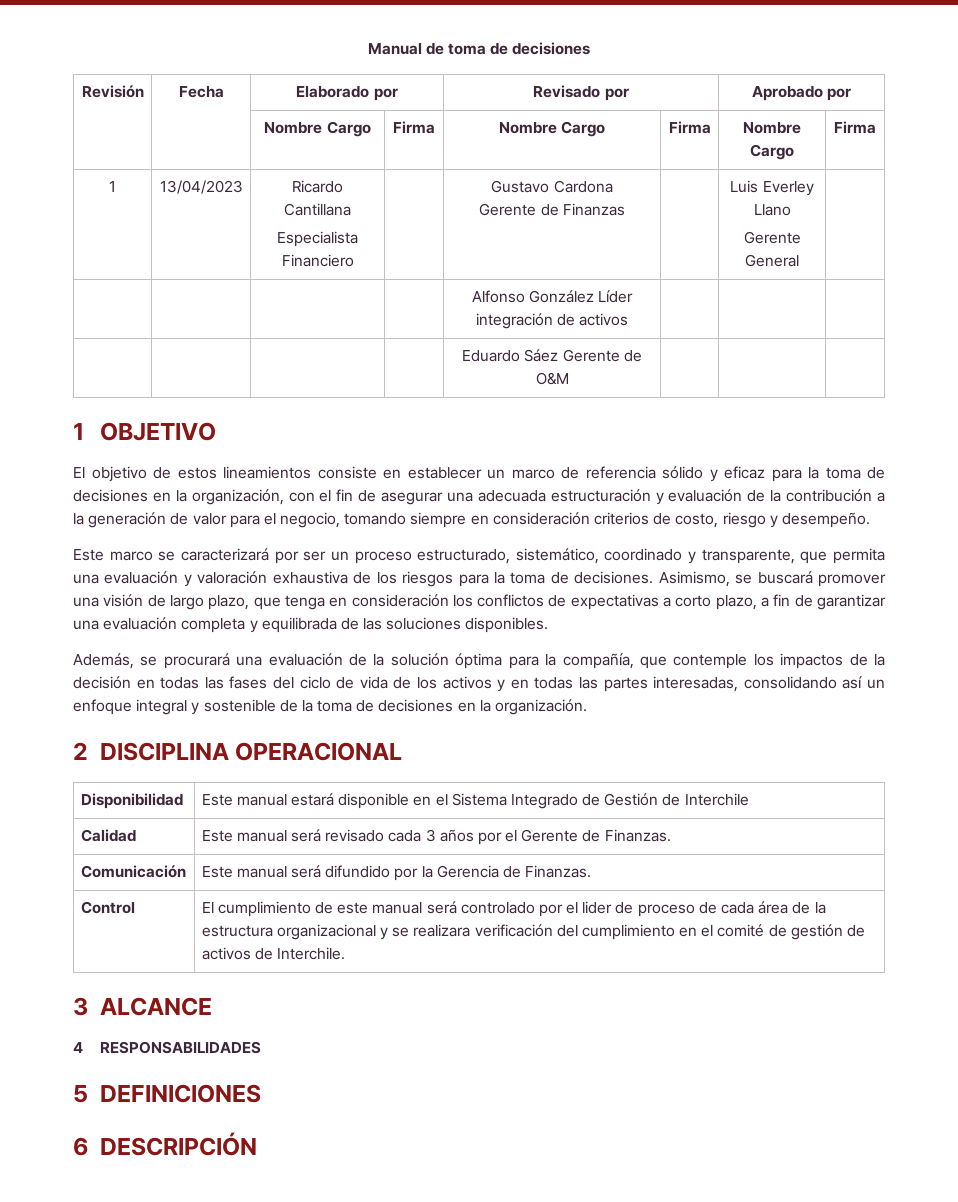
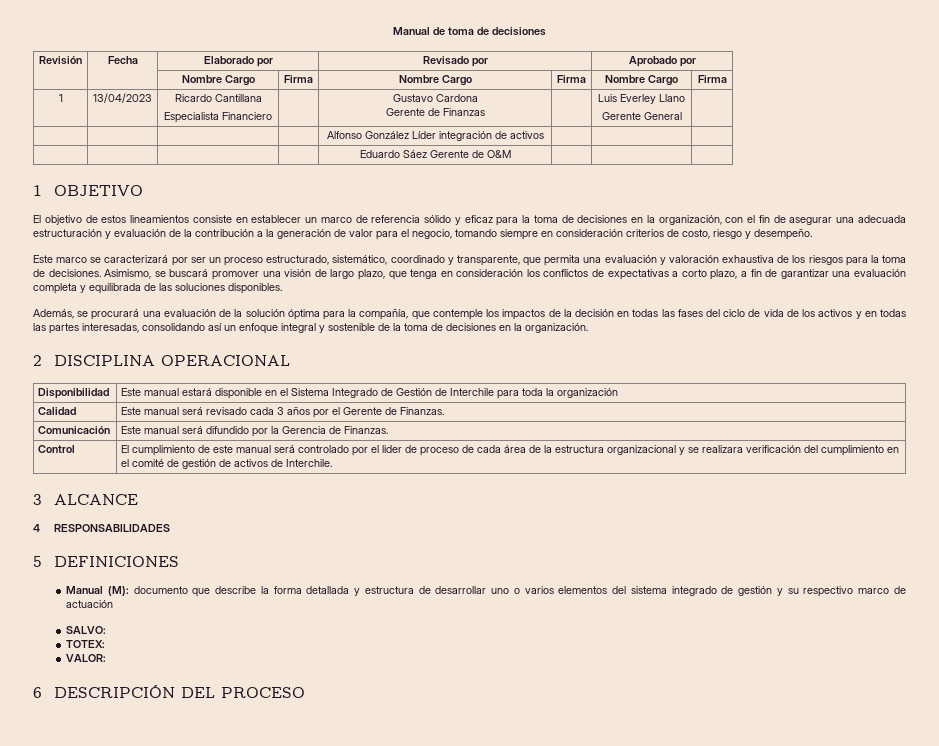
(749, 799) none -> [497,388,619,399] para toda la organización
(261, 1093) none -> [66,586,907,597] [66,600,114,608] [66,626,107,634] [66,640,106,648] [66,654,107,662] // Manual (M): documento que describe la forma detallada y estructura de desarrollar uno o varios elementos del sistema integrado de gestión y su respectivo marco de actuación // SALVO: // TOTEX: // VALOR:
(257, 1144) none -> [181,687,306,698] DEL PROCESO

